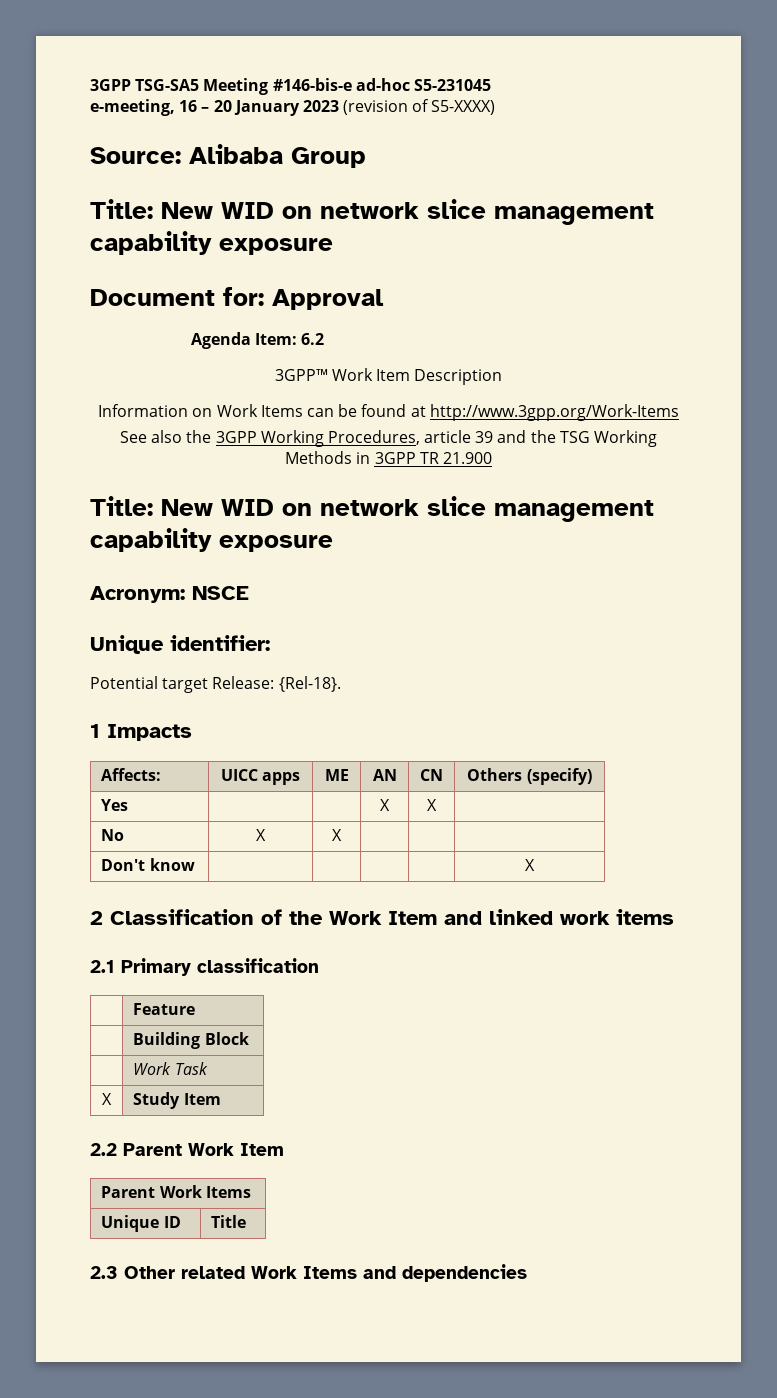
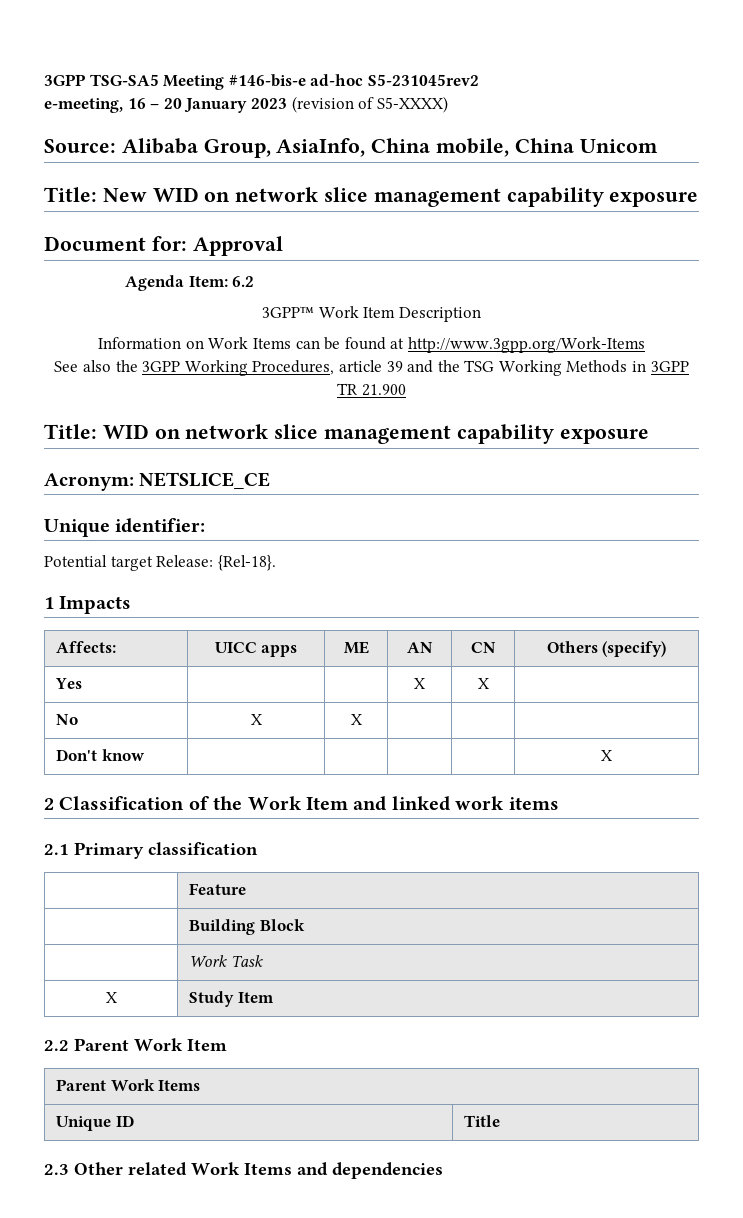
[413,79,491,91] S5-231045 -> [367,74,479,86] S5-231045rev2
[291,147,366,168] Group -> [203,138,658,158] Group, AsiaInfo, China mobile, China Unicom
[161,499,213,516] New -> (97, 431) none
[192,586,249,600] NSCE -> [139,472,271,490] NETSLICE_CE

